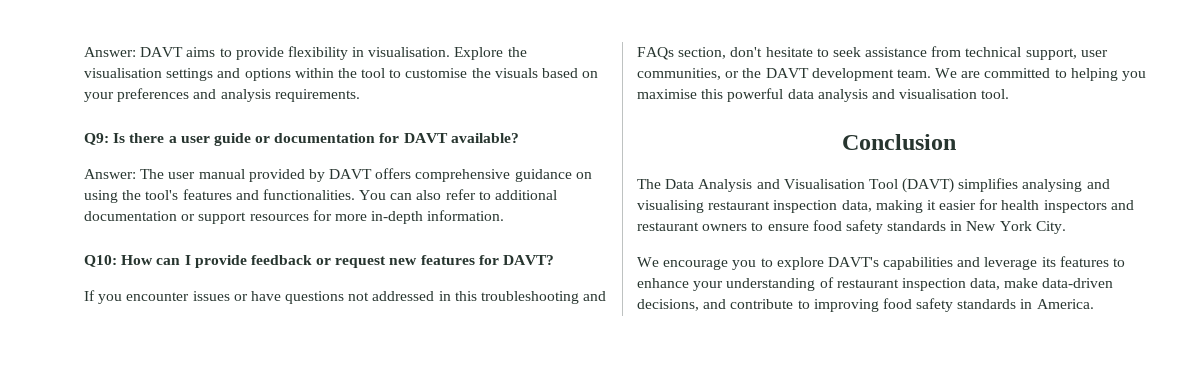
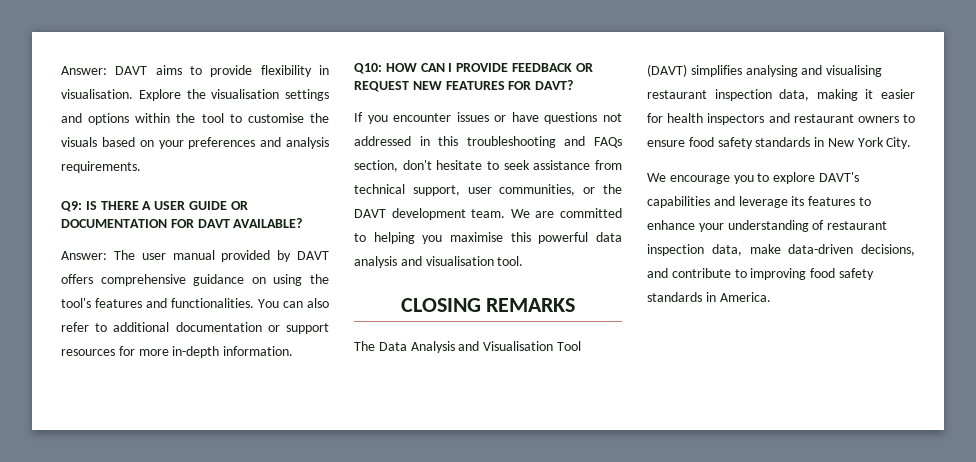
[113,133,519,146] Is there a user guide or documentation for DAVT available? -> [85,201,248,210] [61,218,303,228] IS THERE A USER GUIDE OR DOCUMENTATION FOR DAVT AVAILABLE?
[121,255,499,268] How can I provide feedback or request new features for -> [385,63,593,72] [354,81,532,92] HOW CAN I PROVIDE FEEDBACK OR REQUEST NEW FEATURES FOR
[841,134,956,150] Conclusion -> [400,298,576,312] CLOSING REMARKS

